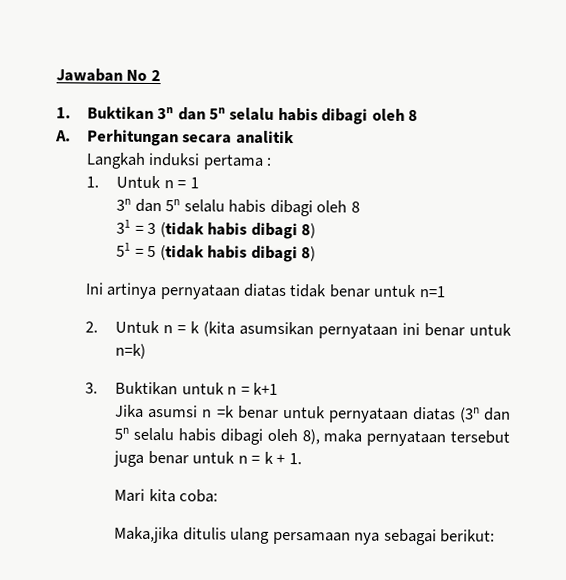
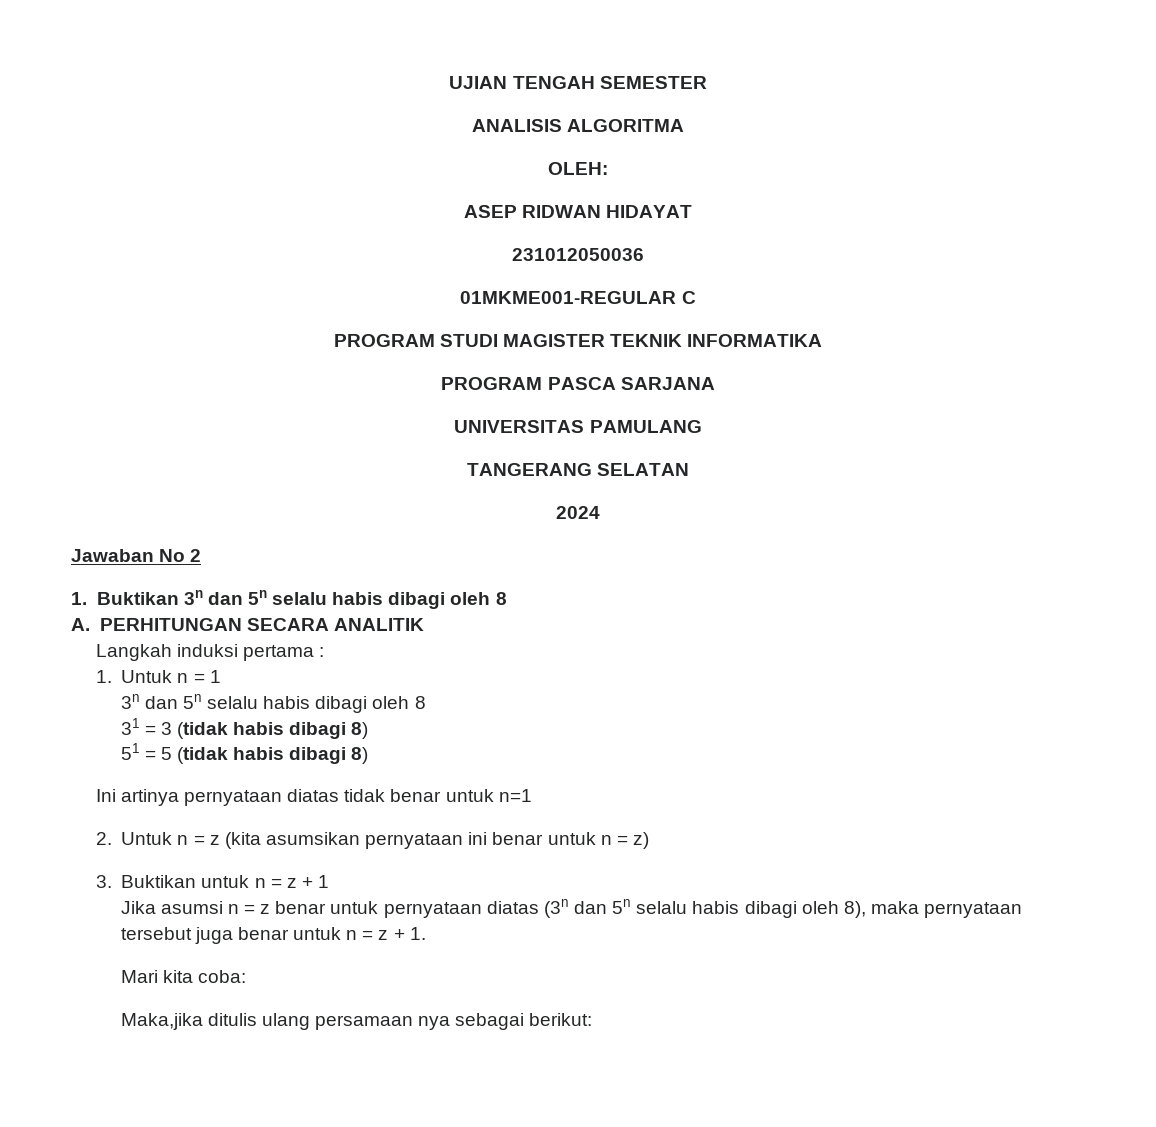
(56, 75) none -> [449,76,707,89] [471,119,685,132] [548,162,608,175] [463,205,693,218] [512,248,644,261] [460,291,696,304] [333,334,823,347] [441,377,715,390] [454,420,702,433] [466,463,690,476] [556,506,600,519] UJIAN TENGAH SEMESTER // ANALISIS ALGORITMA // OLEH: // ASEP RIDWAN HIDAYAT // 231012050036 // 01MKME001-REGULAR C // PROGRAM STUDI MAGISTER TEKNIK INFORMATIKA // PROGRAM PASCA SARJANA // UNIVERSITAS PAMULANG // TANGERANG SELATAN // 2024 //
[86,129,294,147] Perhitungan secara analitik -> [99,618,424,631] PERHITUNGAN SECARA ANALITIK
[190,321,201,334] k -> [209,835,220,845] z
[115,343,147,359] n=k) -> [600,832,649,849] n = z)
[253,382,279,395] k+1 -> [286,875,330,888] z + 1
[216,405,235,418] =k -> [244,904,271,914] = z
[263,451,274,464] k -> [378,930,389,940] z

